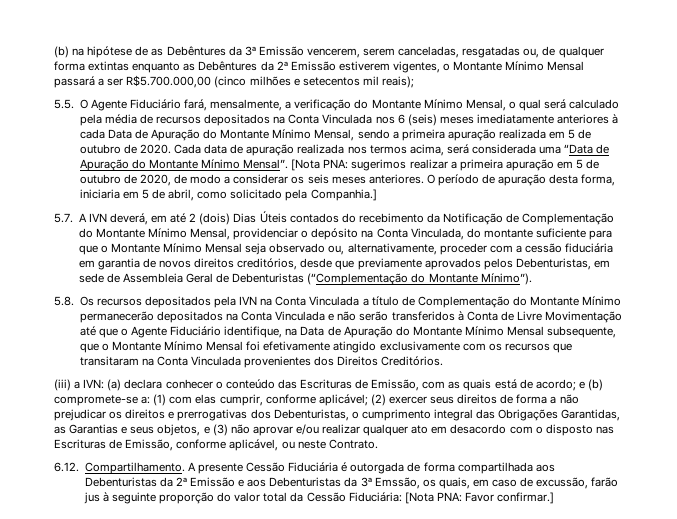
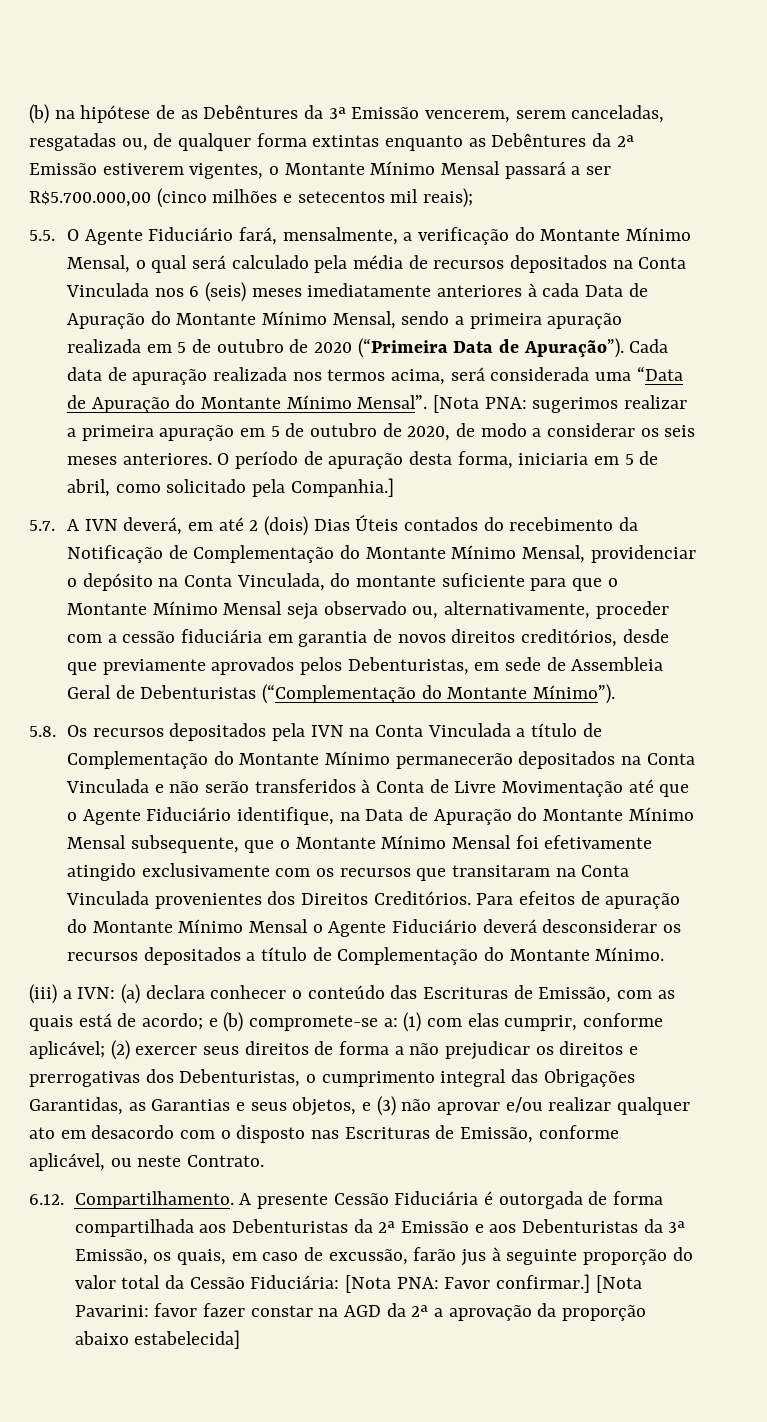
[139,144,171,154] 2020. -> [313,338,624,358] 2020 (“Primeira Data de Apuração”).
(444, 361) none -> [476,891,681,909] [66,919,681,937] [66,947,665,965] Para efeitos de apuração do Montante Mínimo Mensal o Agente Fiduciário deverá desconsiderar os recursos depositados a título de Complementação do Montante Mínimo.
[374,477,420,489] Emssão, -> [74,1249,148,1265] Emissão,
(555, 498) none -> [595,1275,642,1293] [74,1303,646,1321] [74,1330,241,1349] [Nota Pavarini: favor fazer constar na AGD da 2ª a aprovação da proporção abaixo estabelecida]

